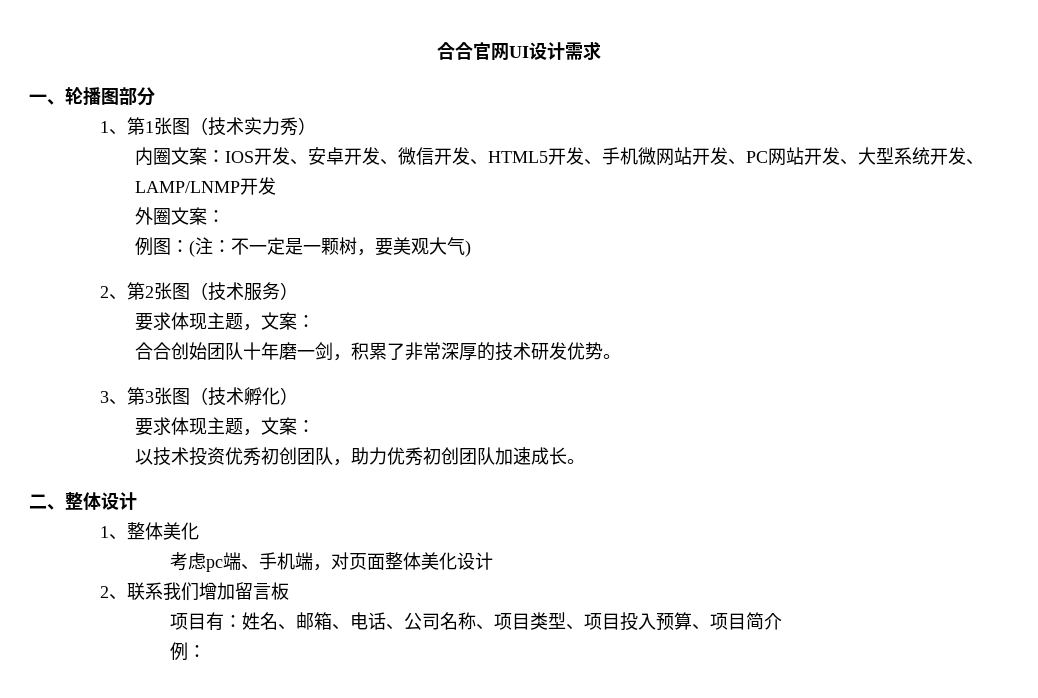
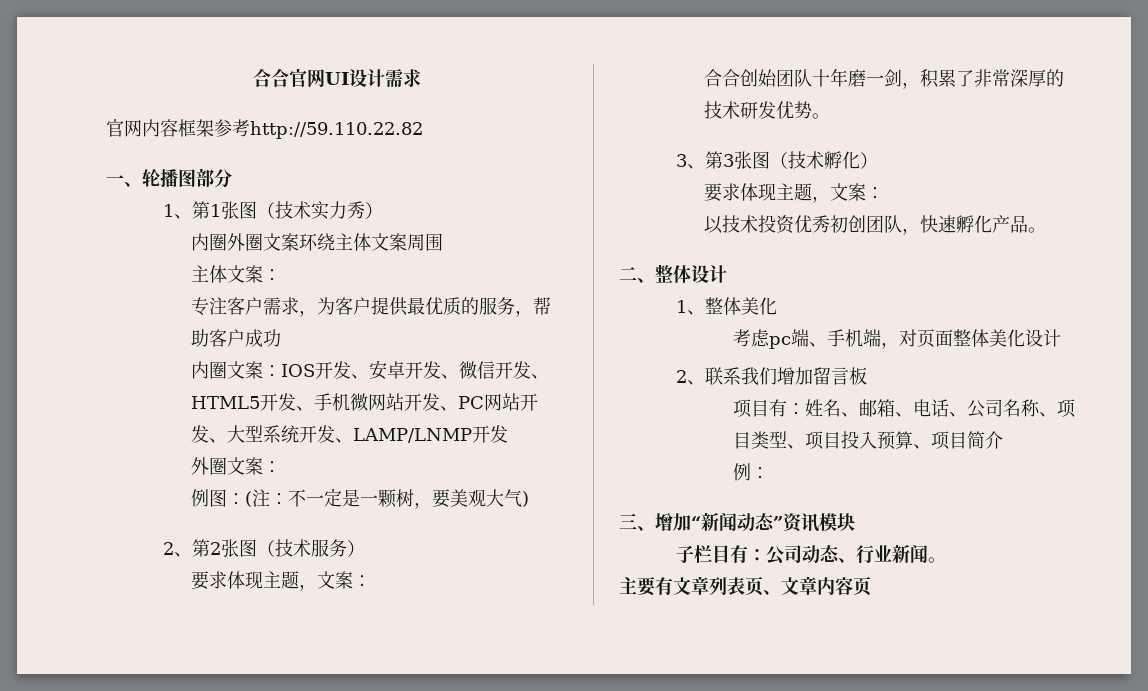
(601, 51) none -> [106,119,423,139] // 官网内容框架参考http://59.110.22.82
(316, 126) none -> [191,233,444,251] [191,265,282,283] [191,297,552,317] [191,329,282,347] // 内圈外圈文案环绕主体文案周围 // 主体文案： // 专注客户需求，为客户提供最优质的服务，帮助客户成功
[350,447,567,466] 助力优秀初创团队加速成长 -> [920,215,1029,233] 快速孵化产品
(207, 651) none -> [619,512,855,532] [675,544,946,565] [619,576,871,596] // 三、增加“新闻动态”资讯模块 // 子栏目有：公司动态、行业新闻。 // 主要有文章列表页、文章内容页

